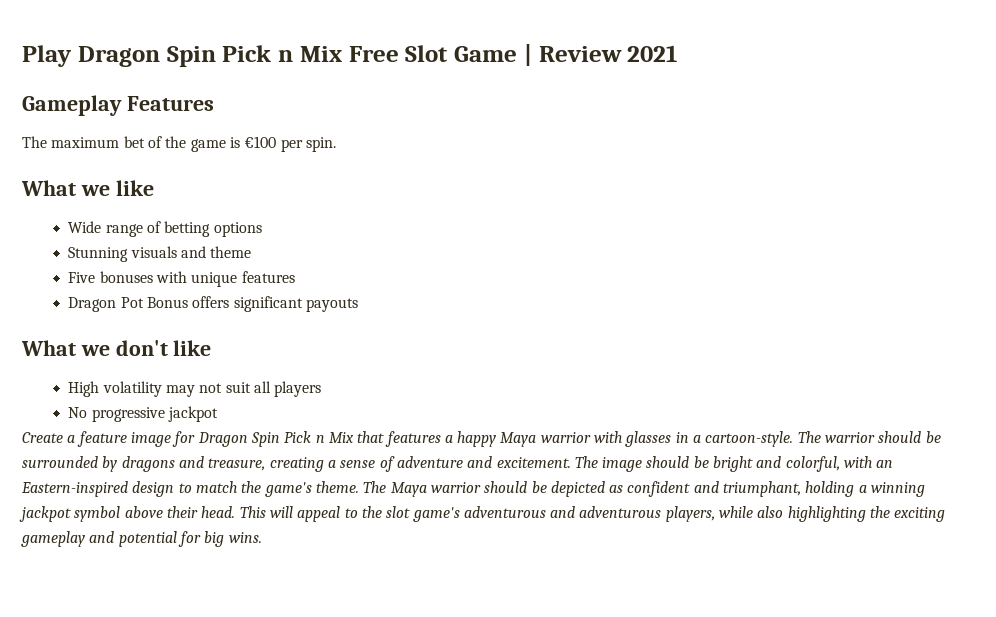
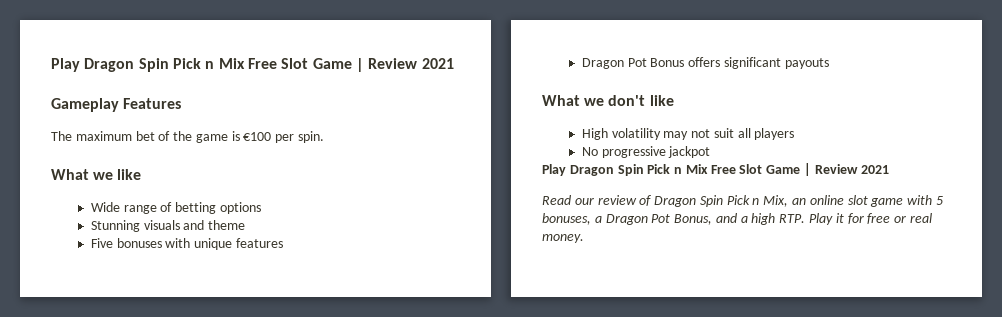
[22,431,941,447] [22,456,894,472] [21,481,926,497] [19,506,946,522] [21,531,262,547] Create a feature image for Dragon Spin Pick n Mix that features a happy Maya warrior with glasses in a cartoon-style. The warrior should be surrounded by dragons and treasure, creating a sense of adventure and excitement. The image should be bright and colorful, with an Eastern-inspired design to match the game's theme. The Maya warrior should be depicted as confident and triumphant, holding a winning jackpot symbol above their head. This will appeal to the slot game's adventurous and adventurous players, while also highlighting the exciting gameplay and potential for big wins. -> [542,163,889,176] [542,195,943,207] [542,213,932,225] [542,234,584,243] Play Dragon Spin Pick n Mix Free Slot Game | Review 2021 // Read our review of Dragon Spin Pick n Mix, an online slot game with 5 bonuses, a Dragon Pot Bonus, and a high RTP. Play it for free or real money.

